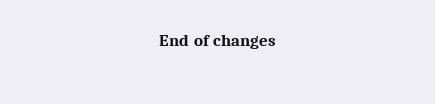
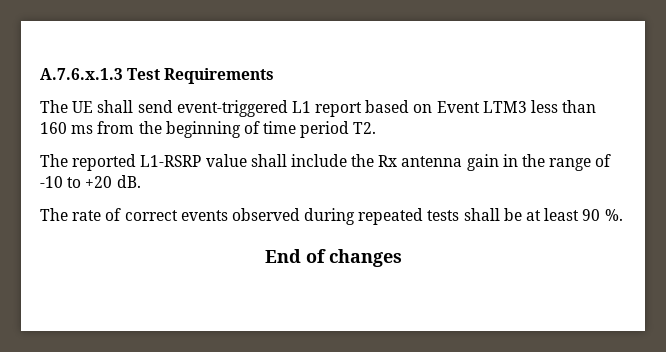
(158, 40) none -> [40,68,275,84] [40,100,597,117] [40,121,377,138] [40,154,612,171] [40,175,141,188] [40,208,623,225] A.7.6.x.1.3 Test Requirements // The UE shall send event-triggered L1 report based on Event LTM3 less than 160 ms from the beginning of time period T2. // The reported L1-RSRP value shall include the Rx antenna gain in the range of -10 to +20 dB. // The rate of correct events observed during repeated tests shall be at least 90 %. //

